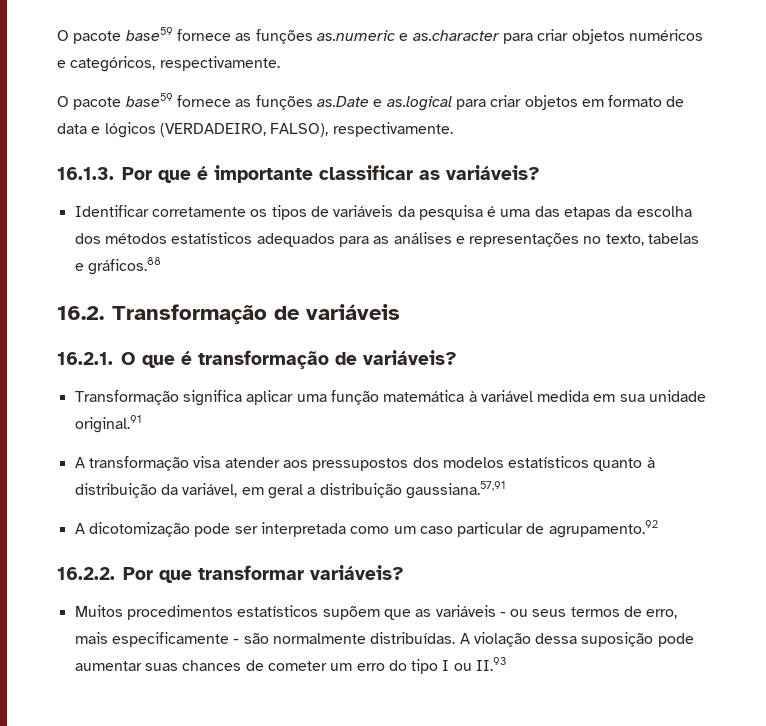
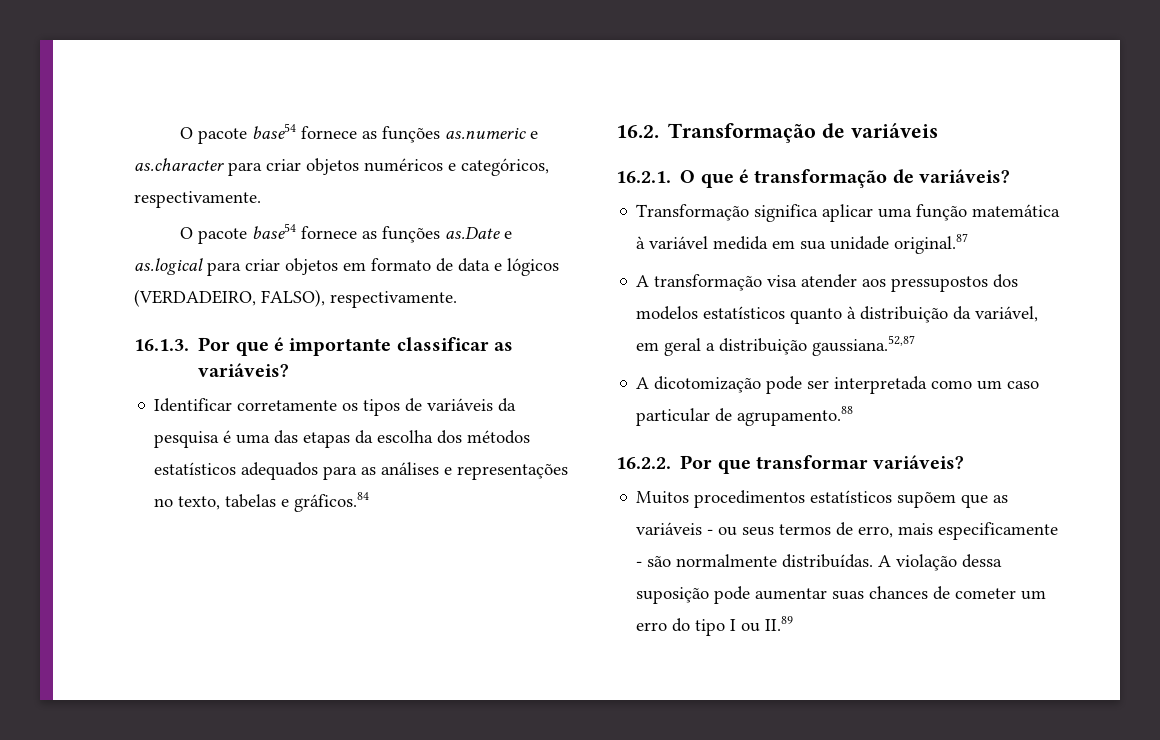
[57,27,173,44] O pacote base59 -> [180,123,297,144] O pacote base54
[125,93,173,107] base59 -> [252,223,297,239] base54
[87,257,161,275] gráficos.88 -> [294,492,370,512] gráficos.84
[74,415,141,433] original.91 -> [894,233,969,254] original.87
[405,481,505,499] gaussiana.57,91 -> [812,335,916,356] gaussiana.52,87
[548,520,658,538] agrupamento.92 -> [737,406,854,426] agrupamento.88
[476,657,507,671] II.93 -> [765,616,794,631] II.89

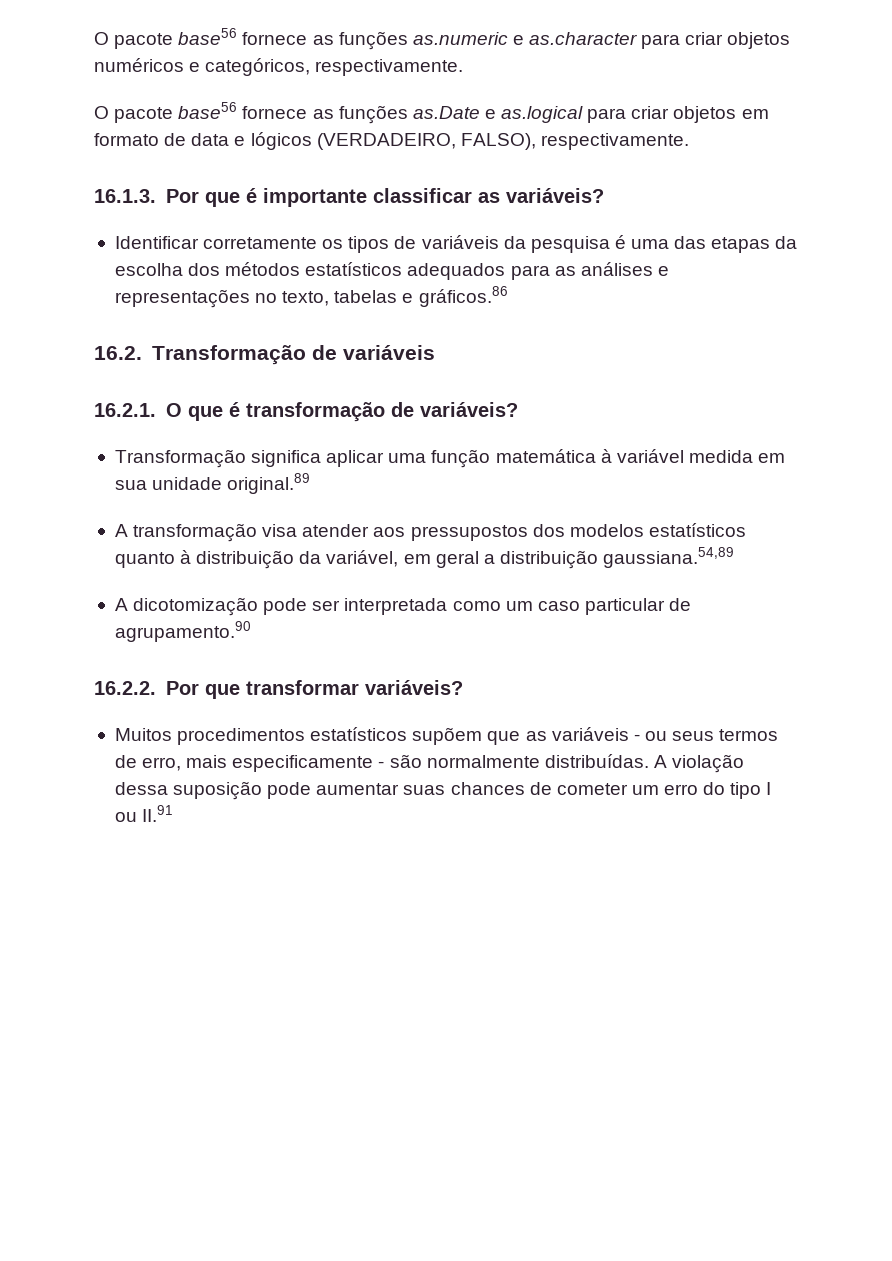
[180,123,297,144] O pacote base54 -> [94,28,238,49] O pacote base56
[252,223,297,239] base54 -> [178,102,238,119] base56
[294,492,370,512] gráficos.84 -> [418,286,508,307] gráficos.86
[894,233,969,254] original.87 -> [227,473,311,494] original.89
[812,335,916,356] gaussiana.52,87 -> [603,547,735,568] gaussiana.54,89
[737,406,854,426] agrupamento.88 -> [114,621,251,642] agrupamento.90
[765,616,794,631] II.89 -> [142,805,174,822] II.91

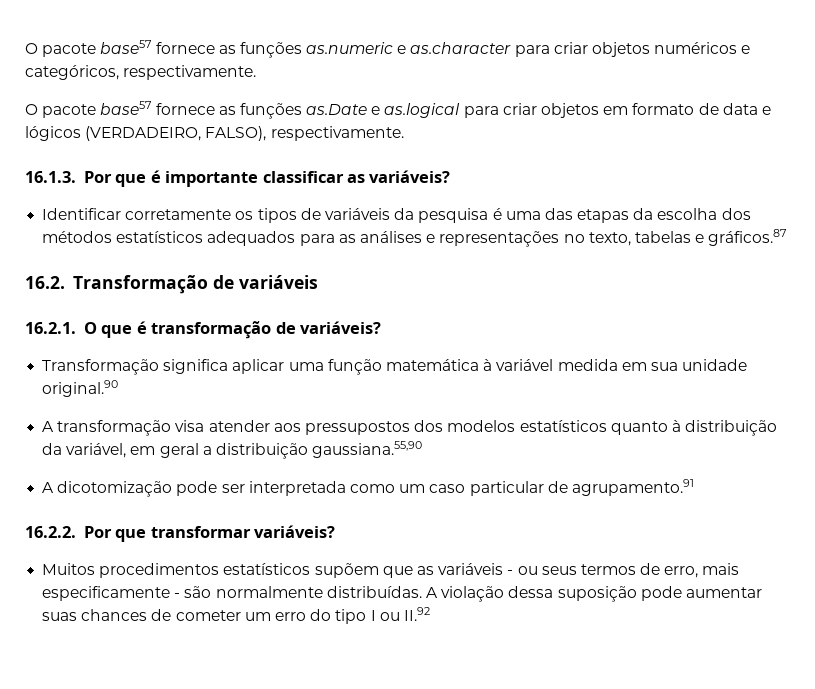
[94,28,238,49] O pacote base56 -> [25,40,152,57] O pacote base57
[178,102,238,119] base56 -> [100,101,152,115] base57
[418,286,508,307] gráficos.86 -> [708,229,787,246] gráficos.87
[227,473,311,494] original.89 -> [42,380,119,397] original.90
[603,547,735,568] gaussiana.54,89 -> [312,441,423,458] gaussiana.55,90
[114,621,251,642] agrupamento.90 -> [571,479,694,496] agrupamento.91
[142,805,174,822] II.91 -> [403,607,430,621] II.92

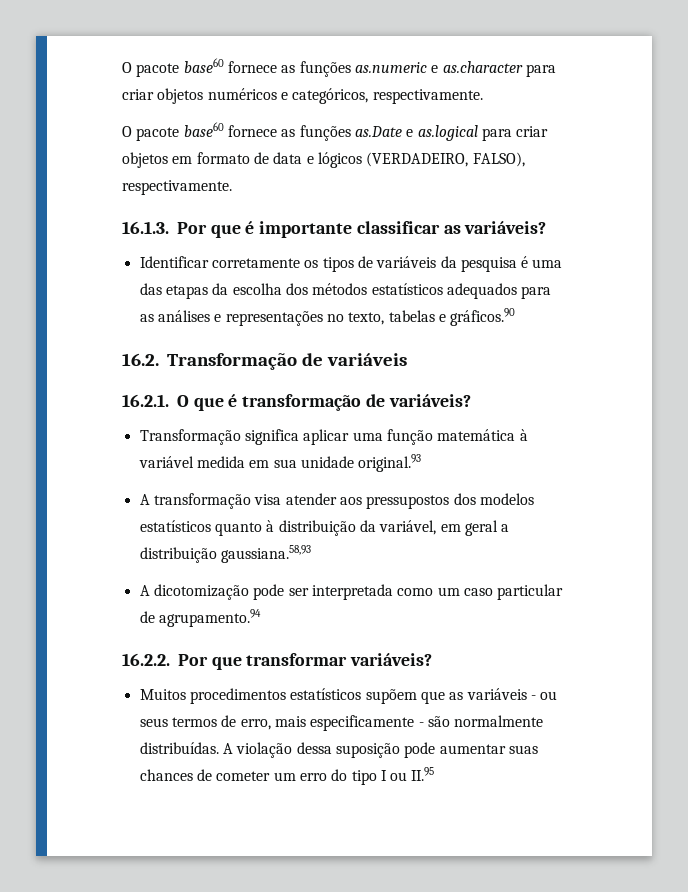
[25,40,152,57] O pacote base57 -> [122,58,224,77] O pacote base60
[100,101,152,115] base57 -> [183,122,224,137] base60
[708,229,787,246] gráficos.87 -> [450,308,516,326] gráficos.90
[42,380,119,397] original.90 -> [358,454,422,472] original.93
[312,441,423,458] gaussiana.55,90 -> [220,545,311,563] gaussiana.58,93
[571,479,694,496] agrupamento.91 -> [158,609,261,627] agrupamento.94
[403,607,430,621] II.92 -> [411,767,435,781] II.95

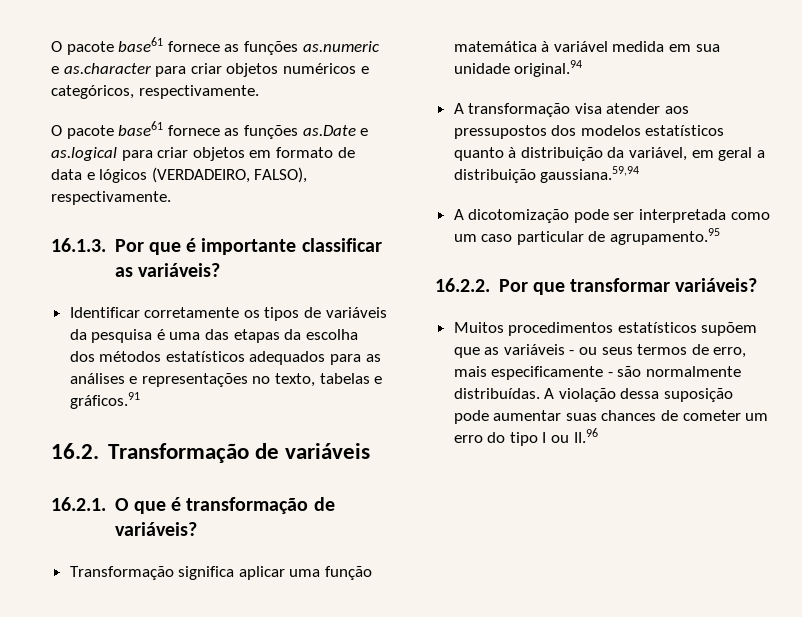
[122,58,224,77] O pacote base60 -> [51,37,164,55] O pacote base61
[183,122,224,137] base60 -> [118,121,164,136] base61
[450,308,516,326] gráficos.90 -> [69,392,140,409] gráficos.91
[358,454,422,472] original.93 -> [514,60,583,77] original.94
[220,545,311,563] gaussiana.58,93 -> [540,166,640,183] gaussiana.59,94
[158,609,261,627] agrupamento.94 -> [610,228,721,245] agrupamento.95
[411,767,435,781] II.95 -> [573,428,598,443] II.96

